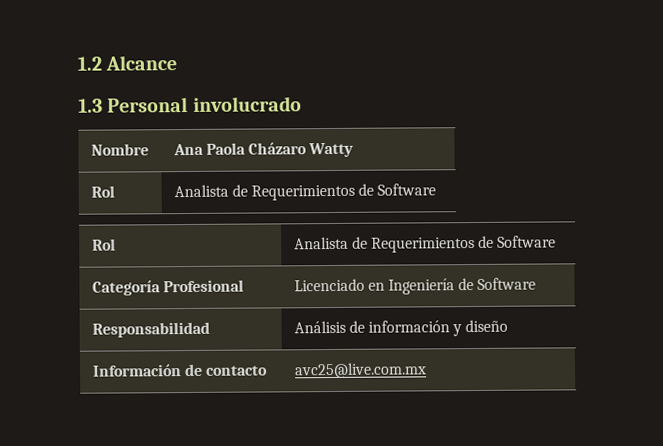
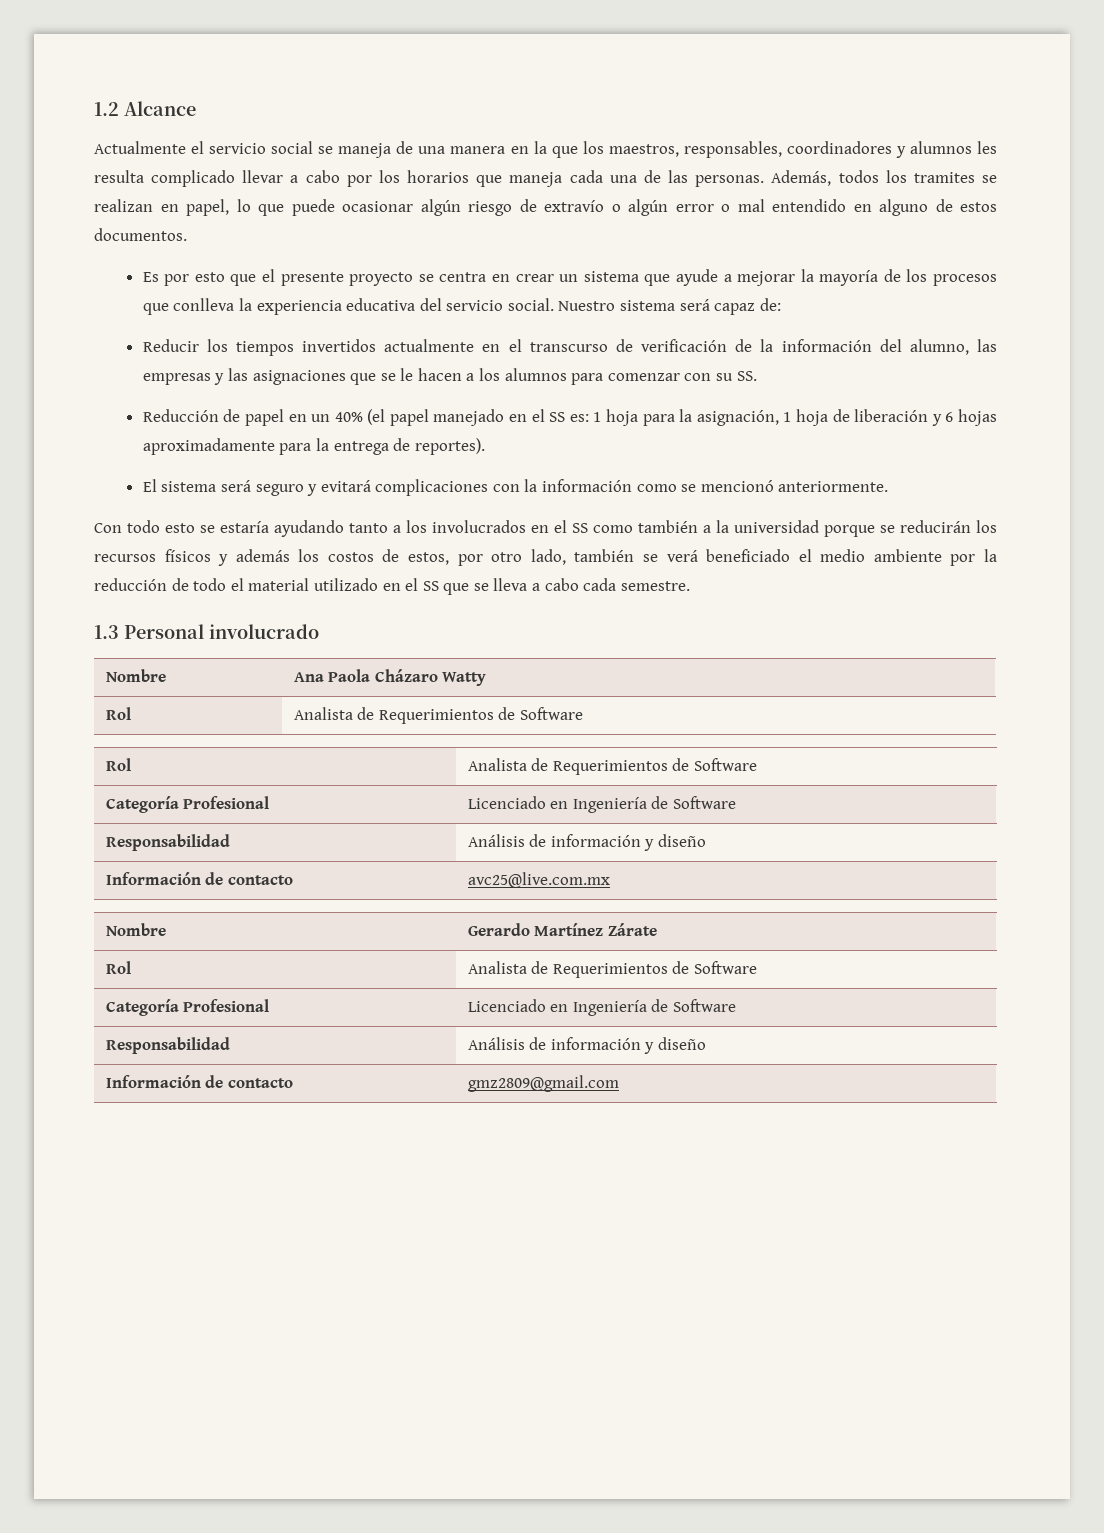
(178, 63) none -> [94,141,997,158] [94,170,997,187] [94,199,997,216] [94,228,187,241] [142,269,997,286] [142,298,781,315] [142,339,997,356] [142,368,757,385] [142,409,997,426] [142,438,485,455] [142,479,889,496] [94,520,997,537] [94,549,997,566] [94,578,690,595] // Actualmente el servicio social se maneja de una manera en la que los maestros, responsables, coordinadores y alumnos les resulta complicado llevar a cabo por los horarios que maneja cada una de las personas. Además, todos los tramites se realizan en papel, lo que puede ocasionar algún riesgo de extravío o algún error o mal entendido en alguno de estos documentos. // Es por esto que el presente proyecto se centra en crear un sistema que ayude a mejorar la mayoría de los procesos que conlleva la experiencia educativa del servicio social. Nuestro sistema será capaz de: // Reducir los tiempos invertidos actualmente en el transcurso de verificación de la información del alumno, las empresas y las asignaciones que se le hacen a los alumnos para comenzar con su SS. // Reducción de papel en un 40% (el papel manejado en el SS es: 1 hoja para la asignación, 1 hoja de liberación y 6 hojas aproximadamente para la entrega de reportes). // El sistema será seguro y evitará complicaciones con la información como se mencionó anteriormente. // Con todo esto se estaría ayudando tanto a los involucrados en el SS como también a la universidad porque se reducirán los recursos físicos y además los costos de estos, por otro lado, también se verá beneficiado el medio ambiente por la reducción de todo el material utilizado en el SS que se lleva a cabo cada semestre.
(427, 370) none -> [105,923,166,936] [467,923,657,936] [105,961,131,974] [467,961,757,978] [105,999,270,1016] [467,999,736,1016] [105,1037,230,1054] [467,1037,706,1054] [105,1075,293,1088] [467,1075,619,1092] // Nombre | Gerardo Martínez Zárate // Rol | Analista de Requerimientos de Software // Categoría Profesional | Licenciado en Ingeniería de Software // Responsabilidad | Análisis de información y diseño // Información de contacto | gmz2809@gmail.com

